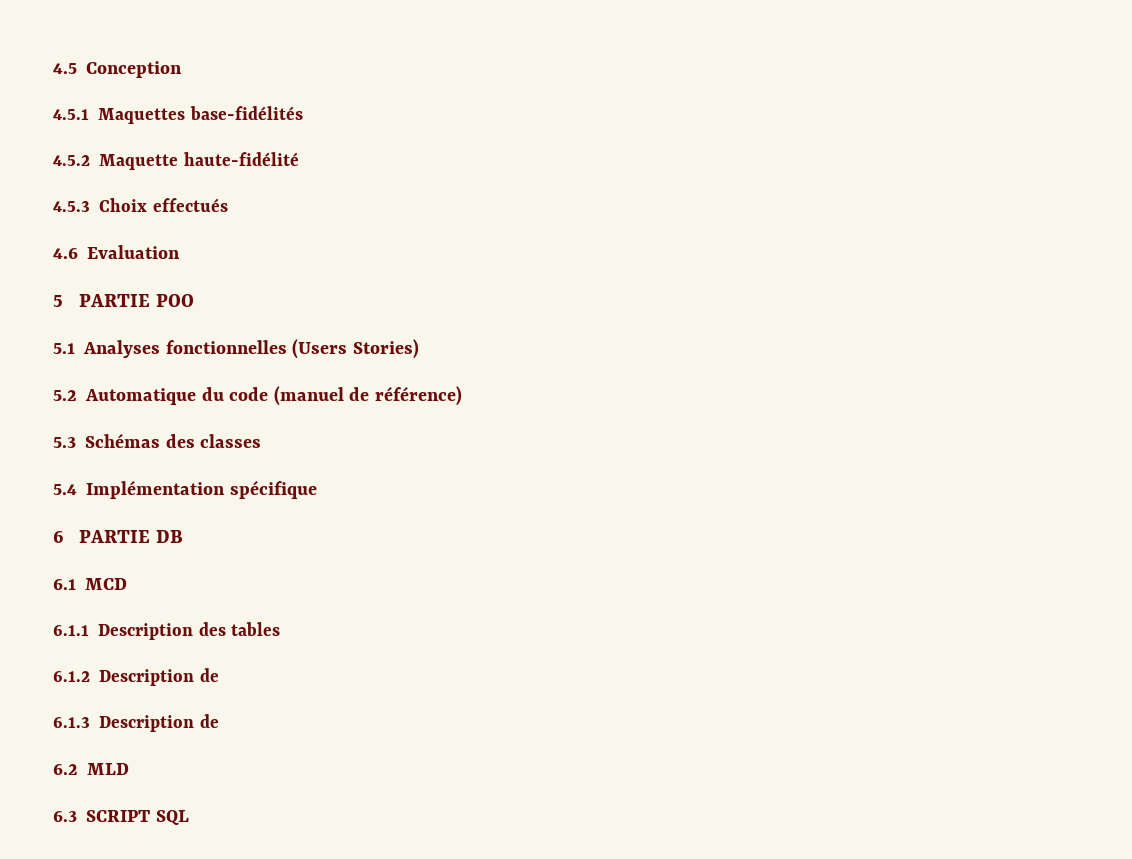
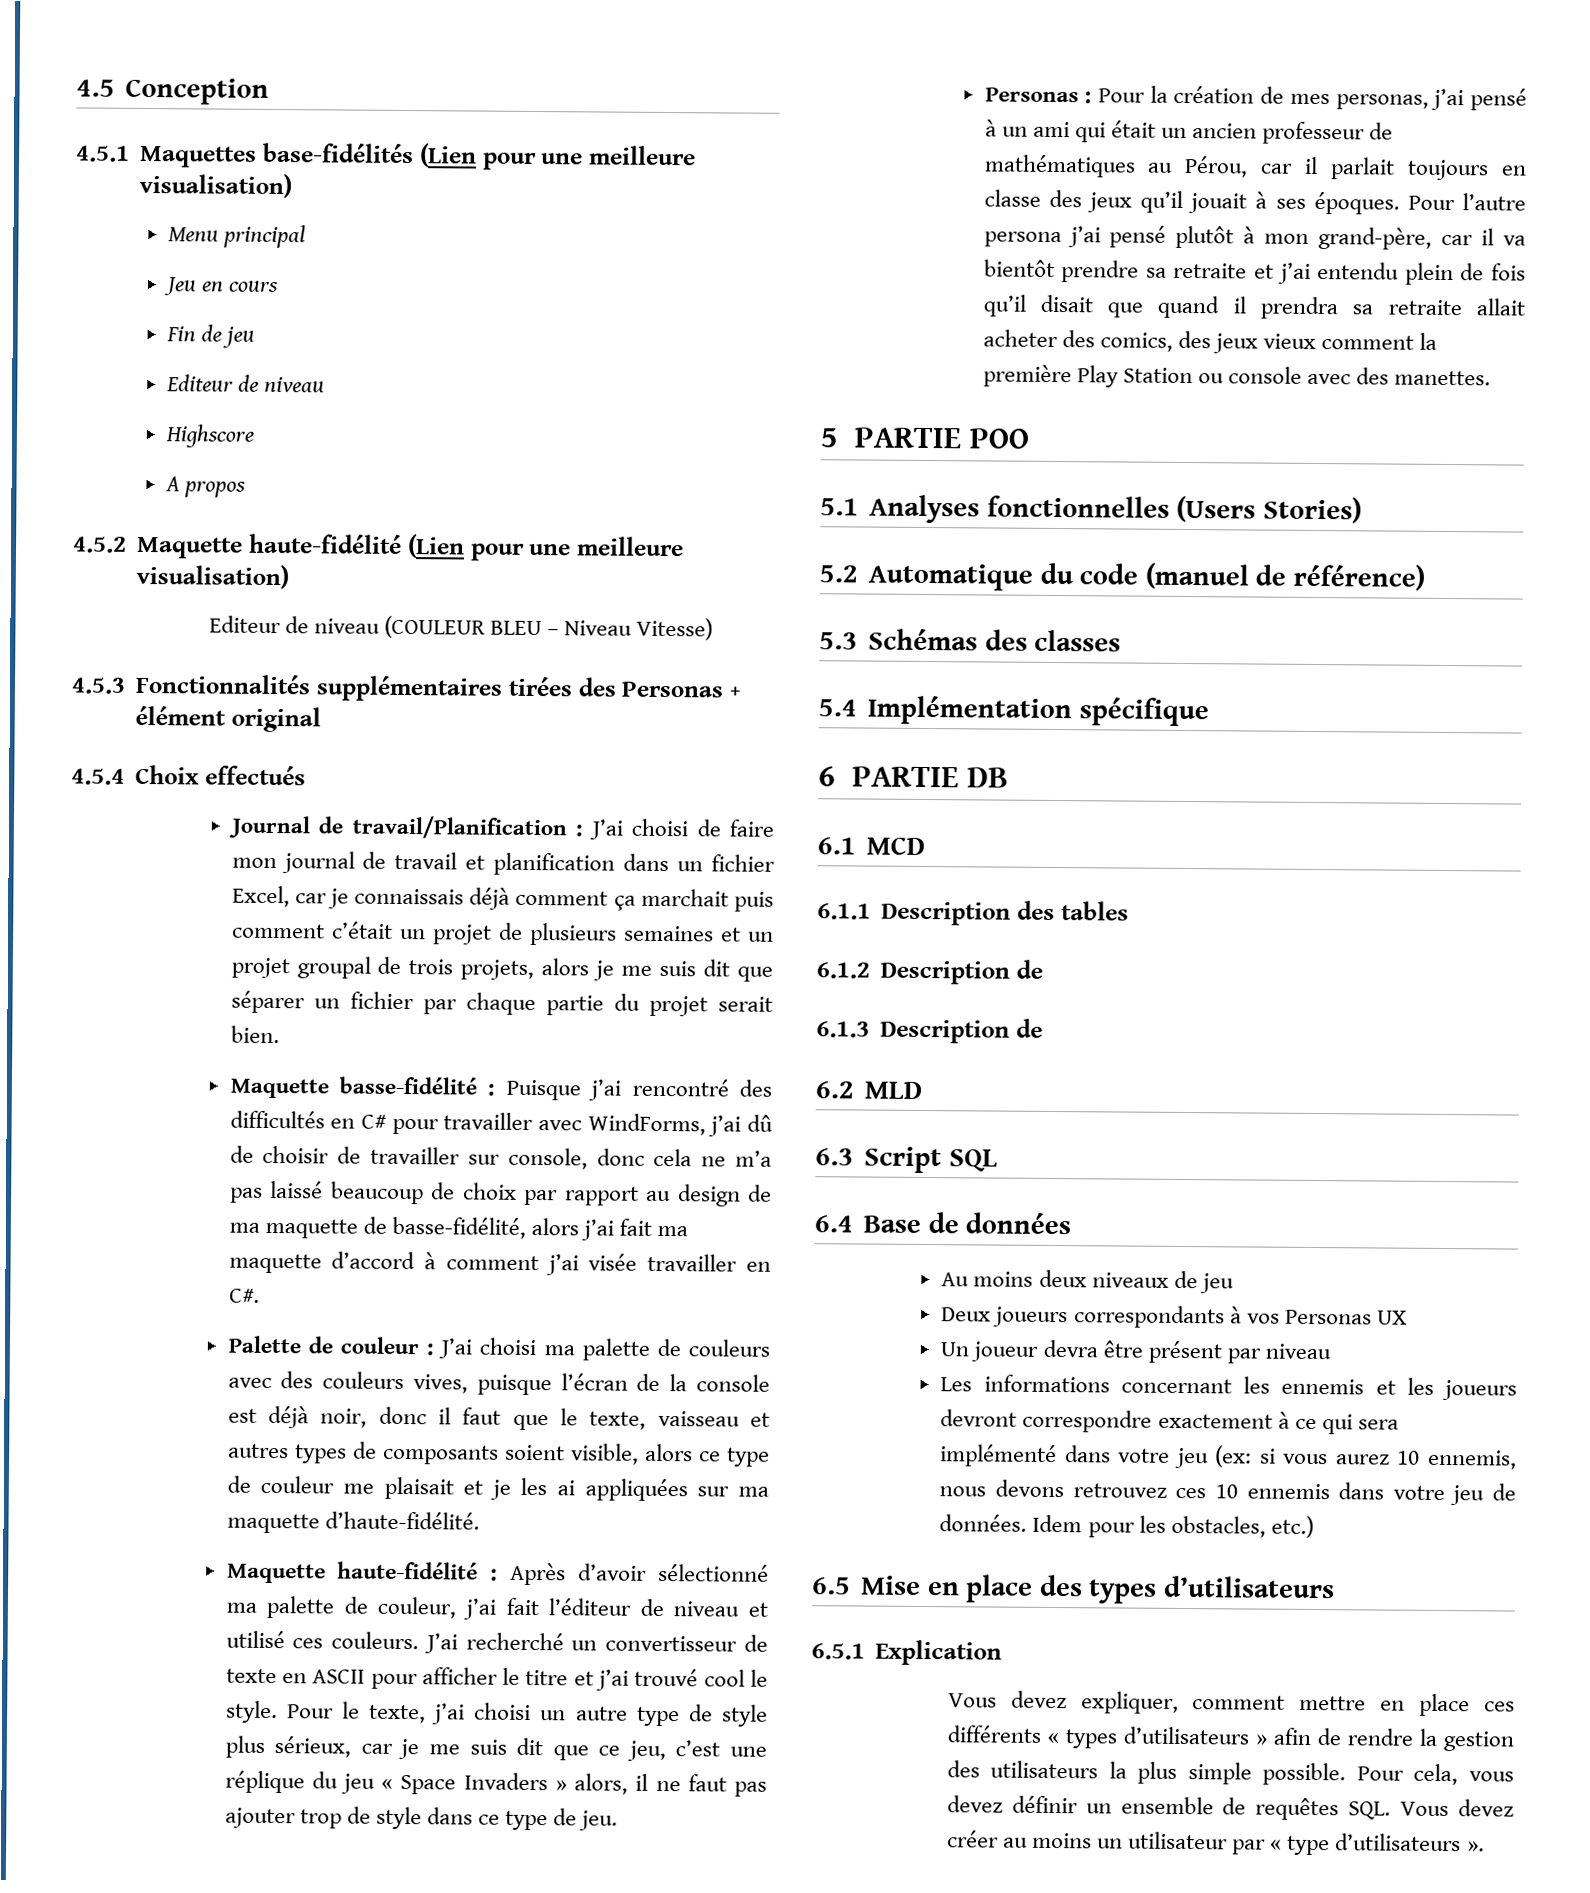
[53,152,299,170] [53,198,228,212] [53,245,181,259] // 4.5.2 Maquette haute-fidélité // 4.5.3 Choix effectués // 4.6 Evaluation -> [418,143,696,170] [139,172,293,199] [168,224,307,249] [163,277,280,296] [166,324,256,348] [166,374,326,393] [165,424,255,448] [165,476,247,498] [73,533,684,561] [136,563,290,590] [208,615,714,641] [71,673,741,702] [135,705,321,733] [71,764,306,786] [227,815,775,840] [231,851,775,876] [231,885,775,912] [231,921,775,946] [230,956,773,982] [230,990,773,1017] [230,1025,280,1044] [229,1076,773,1101] [229,1110,774,1137] [229,1145,772,1170] [229,1180,772,1207] [228,1216,689,1241] [228,1251,771,1276] [228,1288,260,1303] [227,1335,770,1361] [227,1371,771,1396] [227,1405,770,1431] [227,1441,770,1467] [226,1475,769,1502] [226,1511,480,1534] [226,1561,769,1586] [225,1595,768,1620] [225,1630,768,1654] [225,1667,768,1691] [225,1700,768,1727] [224,1735,767,1762] [224,1770,768,1797] [224,1806,619,1831] [984,85,1527,111] [984,119,1394,145] [983,154,1527,181] [983,189,1526,215] [983,225,1526,250] [983,259,1526,286] [982,294,1525,320] [982,329,1438,354] [982,364,1492,388] (Lien pour une meilleure visualisation) // Menu principal // Jeu en cours // Fin de jeu // Editeur de niveau // Highscore // A propos // 4.5.2 Maquette haute-fidélité (Lien pour une meilleure visualisation) // Editeur de niveau (COULEUR BLEU – Niveau Vitesse) // 4.5.3 Fonctionnalités supplémentaires tirées des Personas + élément original // 4.5.4 Choix effectués // Journal de travail/Planification : J’ai choisi de faire mon journal de travail et planification dans un fichier Excel, car je connaissais déjà comment ça marchait puis comment c’était un projet de plusieurs semaines et un projet groupal de trois projets, alors je me suis dit que séparer un fichier par chaque partie du projet serait bien. // Maquette basse-fidélité : Puisque j’ai rencontré des difficultés en C# pour travailler avec WindForms, j’ai dû de choisir de travailler sur console, donc cela ne m’a pas laissé beaucoup de choix par rapport au design de ma maquette de basse-fidélité, alors j’ai fait ma maquette d’accord à comment j’ai visée travailler en C#. // Palette de couleur : J’ai choisi ma palette de couleurs avec des couleurs vives, puisque l’écran de la console est déjà noir, donc il faut que le texte, vaisseau et autres types de composants soient visible, alors ce type de couleur me plaisait et je les ai appliquées sur ma maquette d’haute-fidélité. // Maquette haute-fidélité : Après d’avoir sélectionné ma palette de couleur, j’ai fait l’éditeur de niveau et utilisé ces couleurs. J’ai recherché un convertisseur de texte en ASCII pour afficher le titre et j’ai trouvé cool le style. Pour le texte, j’ai choisi un autre type de style plus sérieux, car je me suis dit que ce jeu, c’est une réplique du jeu « Space Invaders » alors, il ne faut pas ajouter trop de style dans ce type de jeu. // Personas : Pour la création de mes personas, j’ai pensé à un ami qui était un ancien professeur de mathématiques au Pérou, car il parlait toujours en classe des jeux qu’il jouait à ses époques. Pour l’autre persona j’ai pensé plutôt à mon grand-père, car il va bientôt prendre sa retraite et j’ai entendu plein de fois qu’il disait que quand il prendra sa retraite allait acheter des comics, des jeux vieux comment la première Play Station ou console avec des manettes.
[86,810,151,822] SCRIPT -> [864,1146,943,1174] Script
(189, 817) none -> [814,1212,1072,1235] [941,1269,1234,1294] [941,1305,1407,1329] [940,1339,1331,1364] [940,1374,1517,1401] [940,1409,1399,1435] [940,1444,1517,1470] [939,1479,1516,1506] [939,1514,1314,1538] [812,1574,1336,1604] [811,1639,1003,1666] [947,1690,1515,1717] [946,1725,1514,1752] [946,1760,1514,1786] [946,1795,1514,1821] [946,1830,1485,1856] // 6.4 Base de données // Au moins deux niveaux de jeu // Deux joueurs correspondants à vos Personas UX // Un joueur devra être présent par niveau // Les informations concernant les ennemis et les joueurs devront correspondre exactement à ce qui sera implémenté dans votre jeu (ex: si vous aurez 10 ennemis, nous devons retrouvez ces 10 ennemis dans votre jeu de données. Idem pour les obstacles, etc.) // 6.5 Mise en place des types d’utilisateurs // 6.5.1 Explication // Vous devez expliquer, comment mettre en place ces différents « types d’utilisateurs » afin de rendre la gestion des utilisateurs la plus simple possible. Pour cela, vous devez définir un ensemble de requêtes SQL. Vous devez créer au moins un utilisateur par « type d’utilisateurs ».

